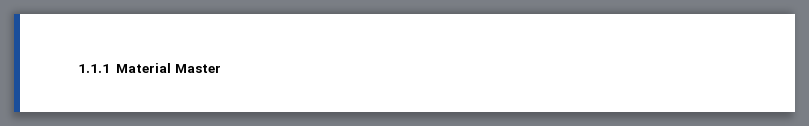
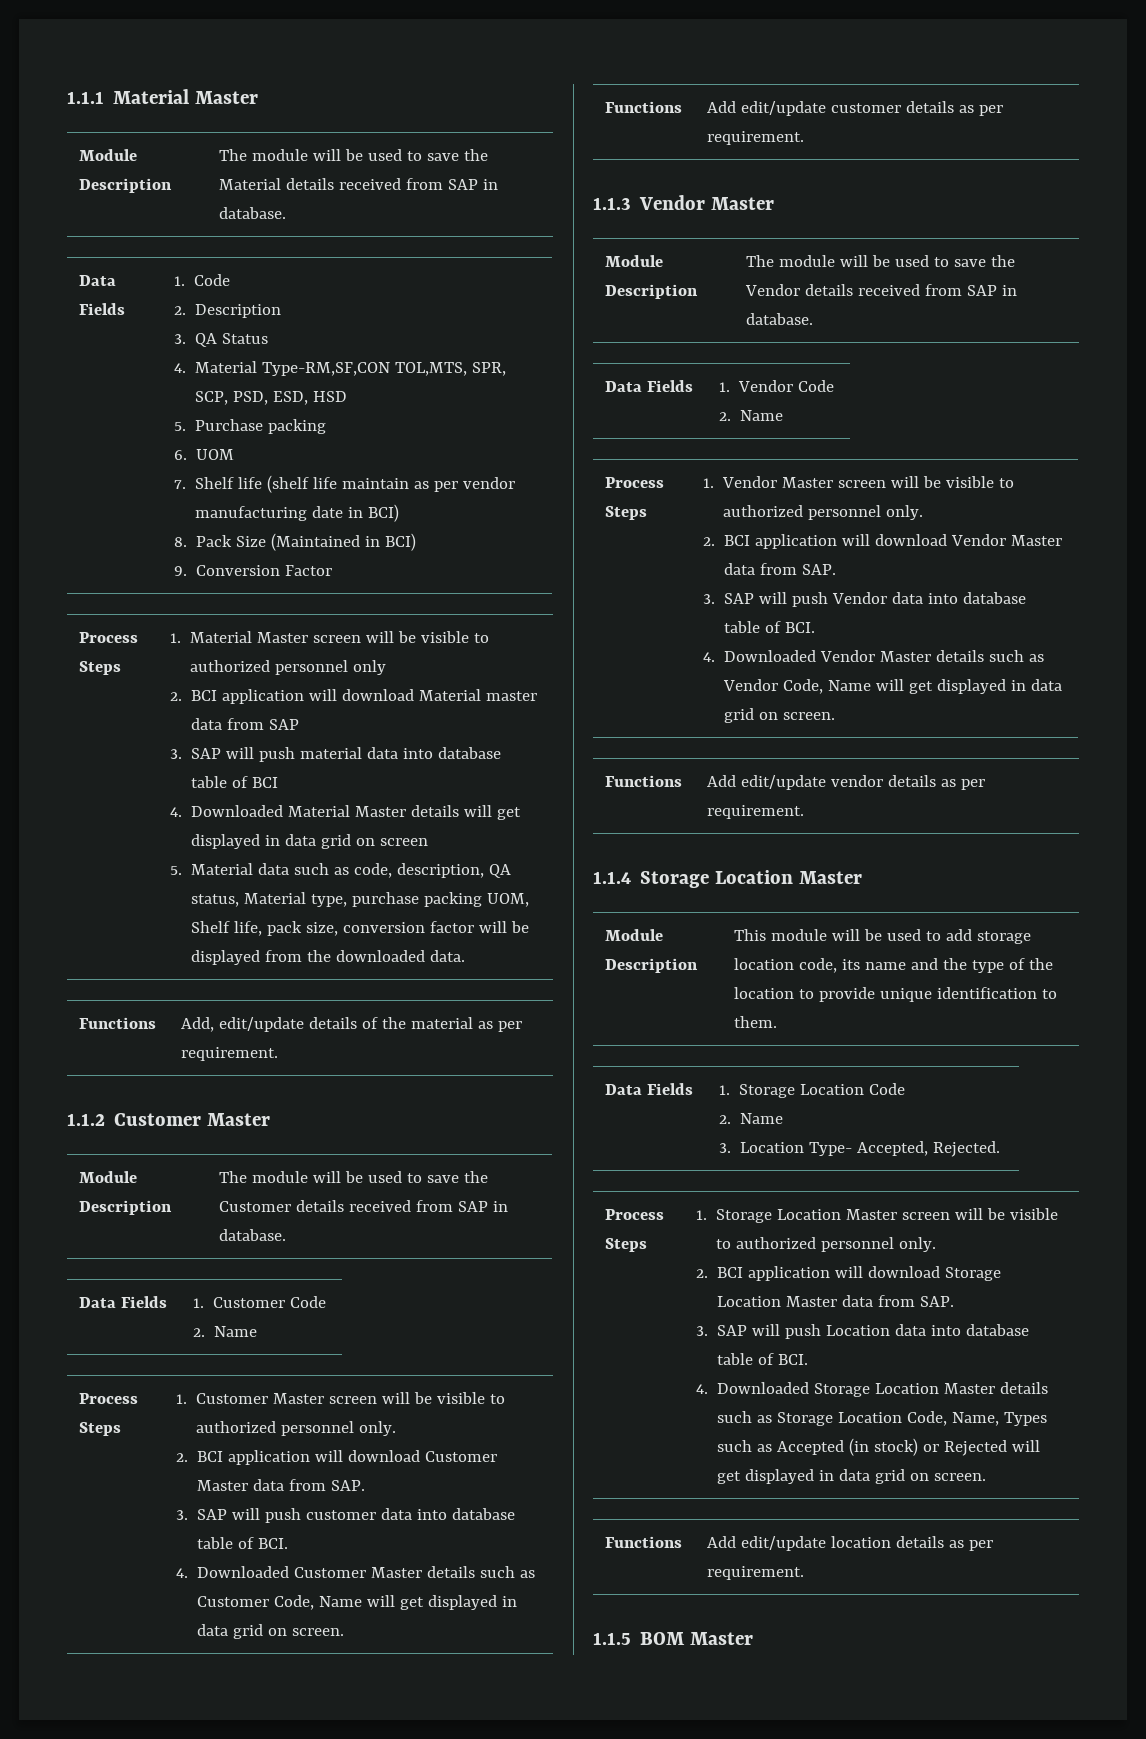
(221, 68) none -> [79,149,138,161] [79,178,173,193] [219,149,489,161] [219,178,499,190] [219,207,287,219] [79,275,117,286] [79,303,126,315] [174,274,231,286] [174,304,282,318] [174,333,269,347] [174,361,507,376] [195,391,348,405] [174,419,327,434] [174,449,235,460] [174,475,516,493] [195,504,400,522] [174,533,417,551] [174,565,333,576] [79,632,139,643] [79,661,122,675] [170,631,490,643] [190,660,387,675] [170,689,538,704] [191,718,300,730] [170,747,502,762] [191,776,279,788] [170,805,522,820] [191,834,429,849] [170,863,512,878] [191,892,530,907] [191,921,530,936] [191,950,466,965] [79,1017,157,1029] [181,1017,523,1032] [181,1047,279,1061] [67,1113,271,1126] [79,1171,138,1183] [79,1200,173,1215] [219,1171,489,1183] [219,1200,509,1212] [219,1229,287,1241] [79,1296,168,1308] [193,1296,327,1308] [193,1326,258,1337] [79,1393,139,1404] [79,1422,122,1436] [176,1392,506,1404] [196,1421,397,1436] [176,1450,498,1465] [197,1479,366,1491] [176,1508,516,1523] [197,1537,289,1549] [176,1566,536,1578] [197,1595,518,1610] [197,1624,345,1639] [605,101,683,113] [707,101,1004,116] [707,131,805,145] [593,195,775,210] [605,255,664,267] [605,284,699,299] [746,255,1016,267] [745,284,1018,296] [746,313,814,325] [605,380,694,392] [719,380,835,392] [719,410,784,421] [605,477,665,488] [605,506,648,520] [703,476,1015,488] [723,505,924,520] [703,534,1063,549] [724,563,837,575] [703,592,1027,607] [724,621,816,633] [703,650,1045,662] [723,679,1063,694] [724,708,836,723] [605,775,683,787] [707,775,986,790] [707,805,805,819] [593,870,862,888] [605,929,664,941] [605,958,699,973] [734,929,1032,944] [734,958,1054,973] [734,987,1058,1002] [734,1016,778,1028] [605,1083,694,1095] [719,1083,906,1098] [719,1113,784,1124] [719,1141,1001,1157] [605,1209,665,1220] [605,1238,648,1252] [696,1208,1059,1223] [716,1237,937,1252] [696,1266,1002,1281] [717,1295,955,1307] [696,1324,1030,1339] [717,1353,809,1365] [696,1382,1049,1397] [717,1411,1048,1426] [717,1438,1041,1456] [717,1469,987,1484] [605,1536,683,1548] [707,1536,994,1551] [707,1566,805,1580] [593,1632,754,1645] // Module Description | The module will be used to save the Material details received from SAP in database. // Data Fields | 1. Code // 2. Description // 3. QA Status // 4. Material Type-RM,SF,CON TOL,MTS, SPR, SCP, PSD, ESD, HSD // 5. Purchase packing // 6. UOM // 7. Shelf life (shelf life maintain as per vendor manufacturing date in BCI) // 8. Pack Size (Maintained in BCI) // 9. Conversion Factor // Process Steps | 1. Material Master screen will be visible to authorized personnel only // 2. BCI application will download Material master data from SAP // 3. SAP will push material data into database table of BCI // 4. Downloaded Material Master details will get displayed in data grid on screen // 5. Material data such as code, description, QA status, Material type, purchase packing UOM, Shelf life, pack size, conversion factor will be displayed from the downloaded data. // Functions | Add, edit/update details of the material as per requirement. // 1.1.2 Customer Master // Module Description | The module will be used to save the Customer details received from SAP in database. // Data Fields | 1. Customer Code // 2. Name // Process Steps | 1. Customer Master screen will be visible to authorized personnel only. // 2. BCI application will download Customer Master data from SAP. // 3. SAP will push customer data into database table of BCI. // 4. Downloaded Customer Master details such as Customer Code, Name will get displayed in data grid on screen. // Functions | Add edit/update customer details as per requirement. // 1.1.3 Vendor Master // Module Description | The module will be used to save the Vendor details received from SAP in database. // Data Fields | 1. Vendor Code // 2. Name // Process Steps | 1. Vendor Master screen will be visible to authorized personnel only. // 2. BCI application will download Vendor Master data from SAP. // 3. SAP will push Vendor data into database table of BCI. // 4. Downloaded Vendor Master details such as Vendor Code, Name will get displayed in data grid on screen. // Functions | Add edit/update vendor details as per requirement. // 1.1.4 Storage Location Master // Module Description | This module will be used to add storage location code, its name and the type of the location to provide unique identification to them. // Data Fields | 1. Storage Location Code // 2. Name // 3. Location Type- Accepted, Rejected. // Process Steps | 1. Storage Location Master screen will be visible to authorized personnel only. // 2. BCI application will download Storage Location Master data from SAP. // 3. SAP will push Location data into database table of BCI. // 4. Downloaded Storage Location Master details such as Storage Location Code, Name, Types such as Accepted (in stock) or Rejected will get displayed in data grid on screen. // Functions | Add edit/update location details as per requirement. // 1.1.5 BOM Master

